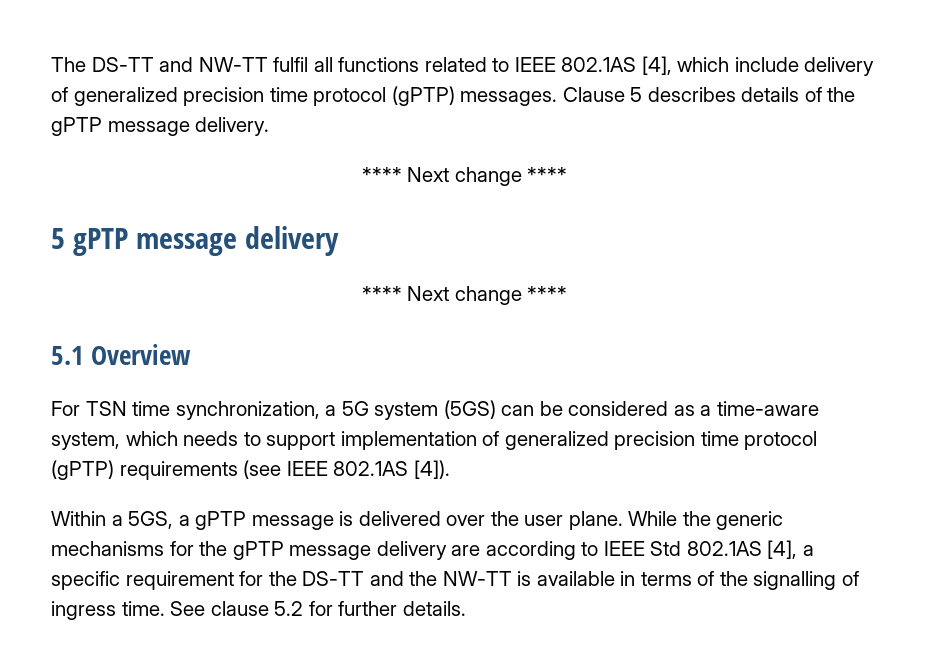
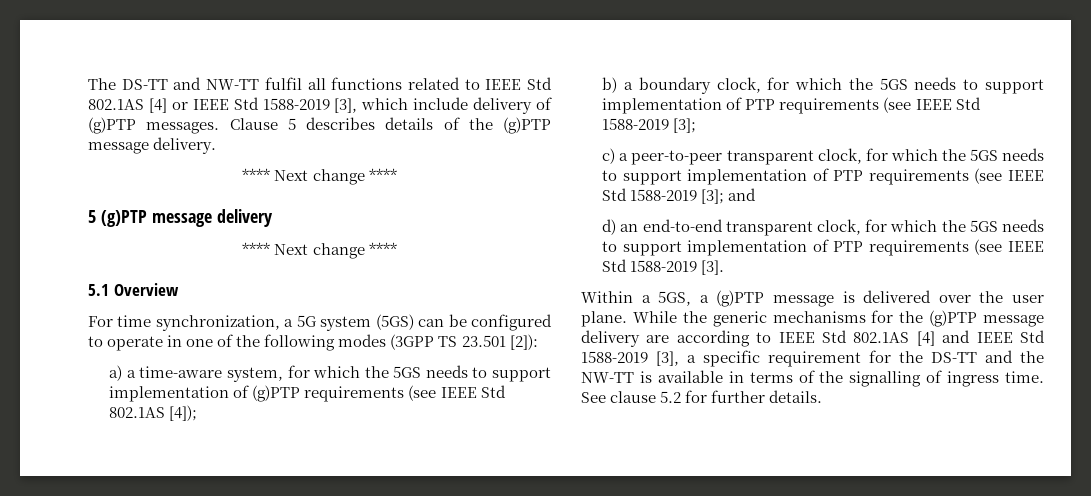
[561,56,875,76] [51,86,455,106] 802.1AS [4], which include delivery of generalized precision time protocol (gPTP) -> [527,77,552,90] [88,97,552,114] [88,117,136,134] Std 802.1AS [4] or IEEE Std 1588-2019 [3], which include delivery of (g)PTP
[51,117,102,136] gPTP -> [503,117,551,134] (g)PTP
[72,228,128,256] gPTP -> [100,210,147,227] (g)PTP
[85,401,127,416] TSN -> (113, 321) none
[568,401,819,416] [51,431,818,450] [51,460,450,480] considered as a time-aware system, which needs to support implementation of generalized precision time protocol (gPTP) requirements (see IEEE 802.1AS [4]). -> [471,314,553,331] [88,334,538,351] [109,365,551,382] [109,385,506,402] [109,405,198,421] [602,77,1044,94] [602,97,981,114] [602,118,697,133] [602,148,1044,165] [602,168,1044,185] [602,188,757,204] [602,219,1044,236] [602,239,1044,256] [602,259,725,275] configured to operate in one of the following modes (3GPP TS 23.501 [2]): // a) a time-aware system, for which the 5GS needs to support implementation of (g)PTP requirements (see IEEE Std 802.1AS [4]); // b) a boundary clock, for which the 5GS needs to support implementation of PTP requirements (see IEEE Std 1588-2019 [3]; // c) a peer-to-peer transparent clock, for which the 5GS needs to support implementation of PTP requirements (see IEEE Std 1588-2019 [3]; and // d) an end-to-end transparent clock, for which the 5GS needs to support implementation of PTP requirements (see IEEE Std 1588-2019 [3].
[195,511,247,530] gPTP -> [716,290,765,307] (g)PTP
[232,541,284,560] gPTP -> [929,310,978,327] (g)PTP
[767,540,798,559] [4], -> [916,330,1045,346] [581,351,679,366] [4] and IEEE Std 1588-2019 [3],

